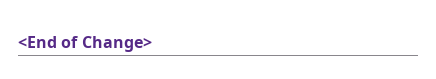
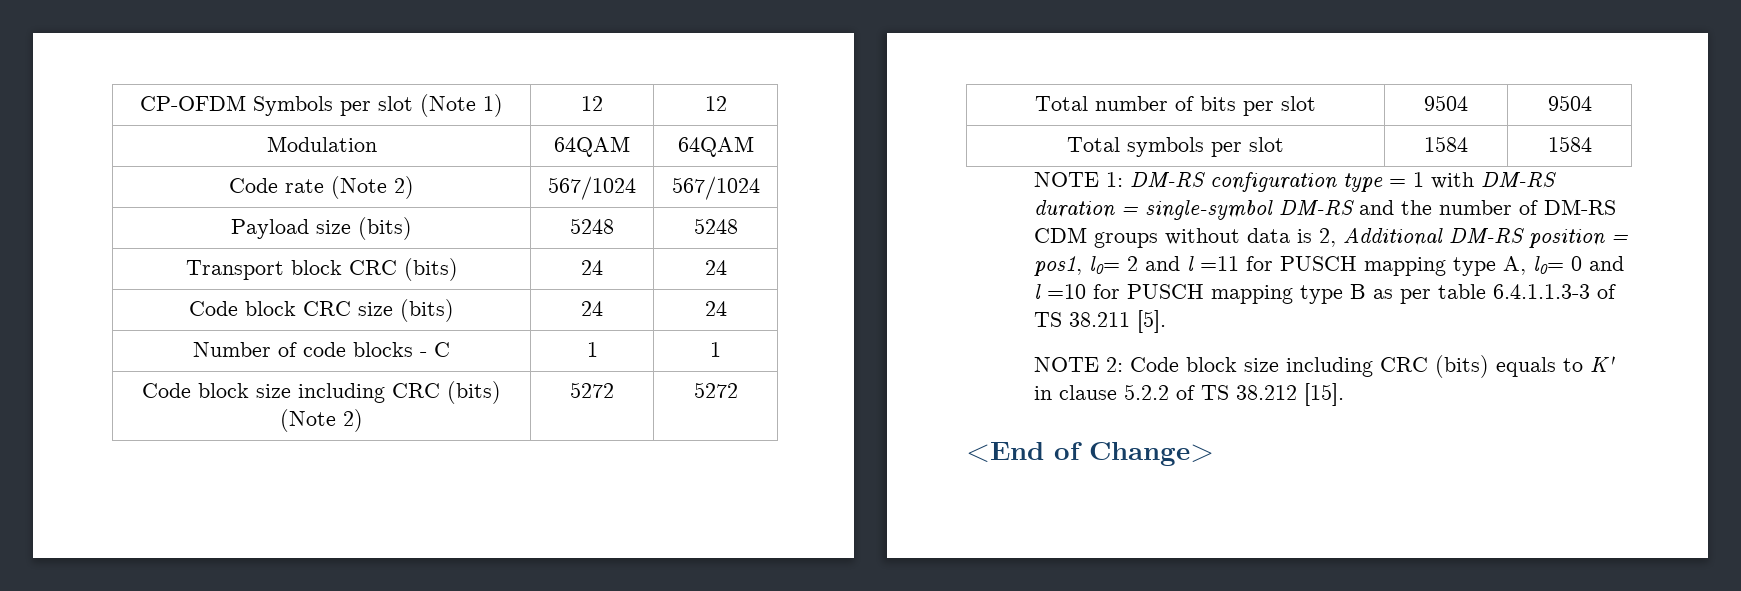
(18, 42) none -> [140,94,504,117] [581,96,603,111] [704,96,727,111] [266,136,377,152] [554,136,630,157] [677,136,754,157] [229,176,415,199] [548,176,636,200] [671,176,760,200] [231,217,412,240] [570,218,614,234] [693,218,738,234] [185,258,458,281] [581,260,603,275] [704,260,727,275] [189,299,455,322] [581,301,603,316] [704,301,727,316] [193,342,451,357] [586,342,598,357] [710,342,721,357] [142,381,502,404] [280,409,363,432] [570,382,614,398] [693,382,738,398] [1035,96,1316,116] [1424,95,1468,111] [1547,95,1592,111] [1067,137,1284,157] [1424,136,1468,152] [1547,136,1592,152] [1033,172,1556,192] [1033,199,1616,220] [1033,227,1628,248] [1033,256,1624,276] [1033,284,1616,304] [1033,310,1166,333] [1033,355,1615,378] [1033,383,1344,406] CP-OFDM Symbols per slot (Note 1) | 12 | 12 // Modulation | 64QAM | 64QAM // Code rate (Note 2) | 567/1024 | 567/1024 // Payload size (bits) | 5248 | 5248 // Transport block CRC (bits) | 24 | 24 // Code block CRC size (bits) | 24 | 24 // Number of code blocks - C | 1 | 1 // Code block size including CRC (bits) (Note 2) | 5272 | 5272 // Total number of bits per slot | 9504 | 9504 // Total symbols per slot | 1584 | 1584 // NOTE 1: DM-RS configuration type = 1 with DM-RS duration = single-symbol DM-RS and the number of DM-RS CDM groups without data is 2, Additional DM-RS position = pos1, l0= 2 and l =11 for PUSCH mapping type A, l0= 0 and l =10 for PUSCH mapping type B as per table 6.4.1.1.3-3 of TS 38.211 [5]. // NOTE 2: Code block size including CRC (bits) equals to K' in clause 5.2.2 of TS 38.212 [15]. //

